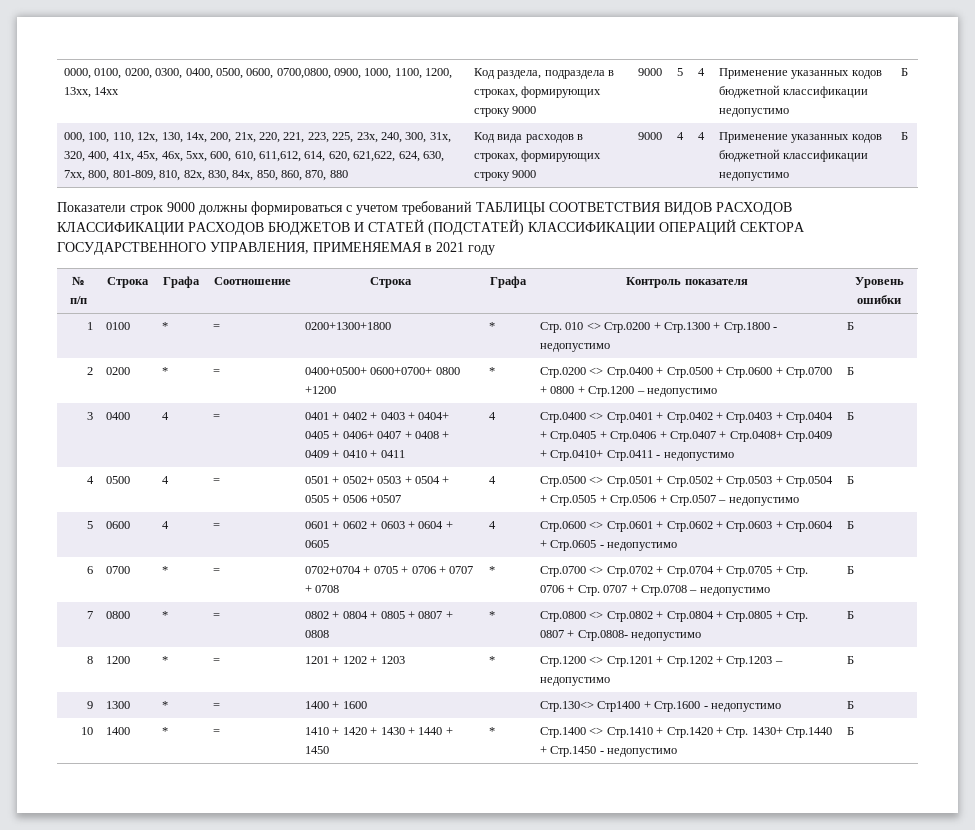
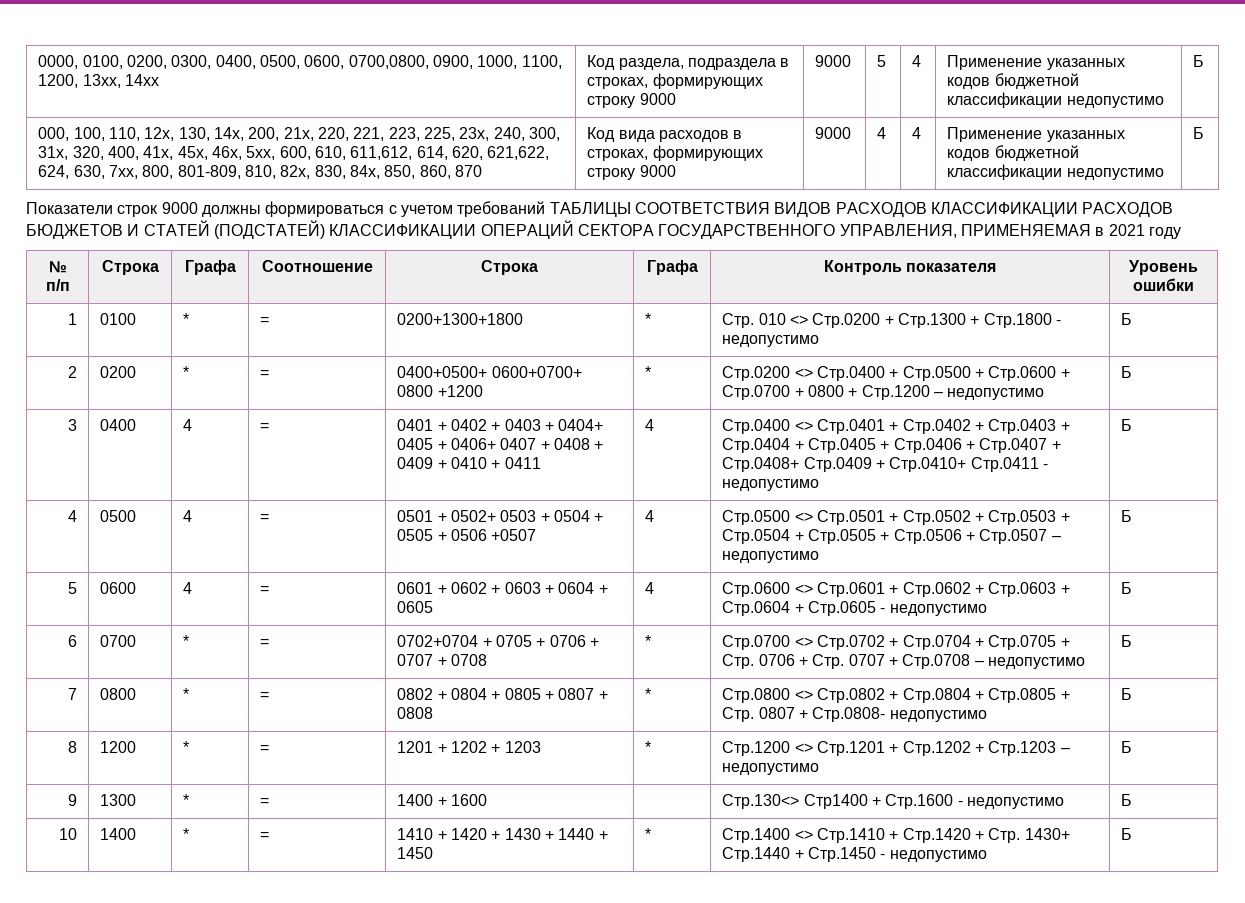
[305,170,348,181] 870, 880 -> [454,165,482,177] 870

